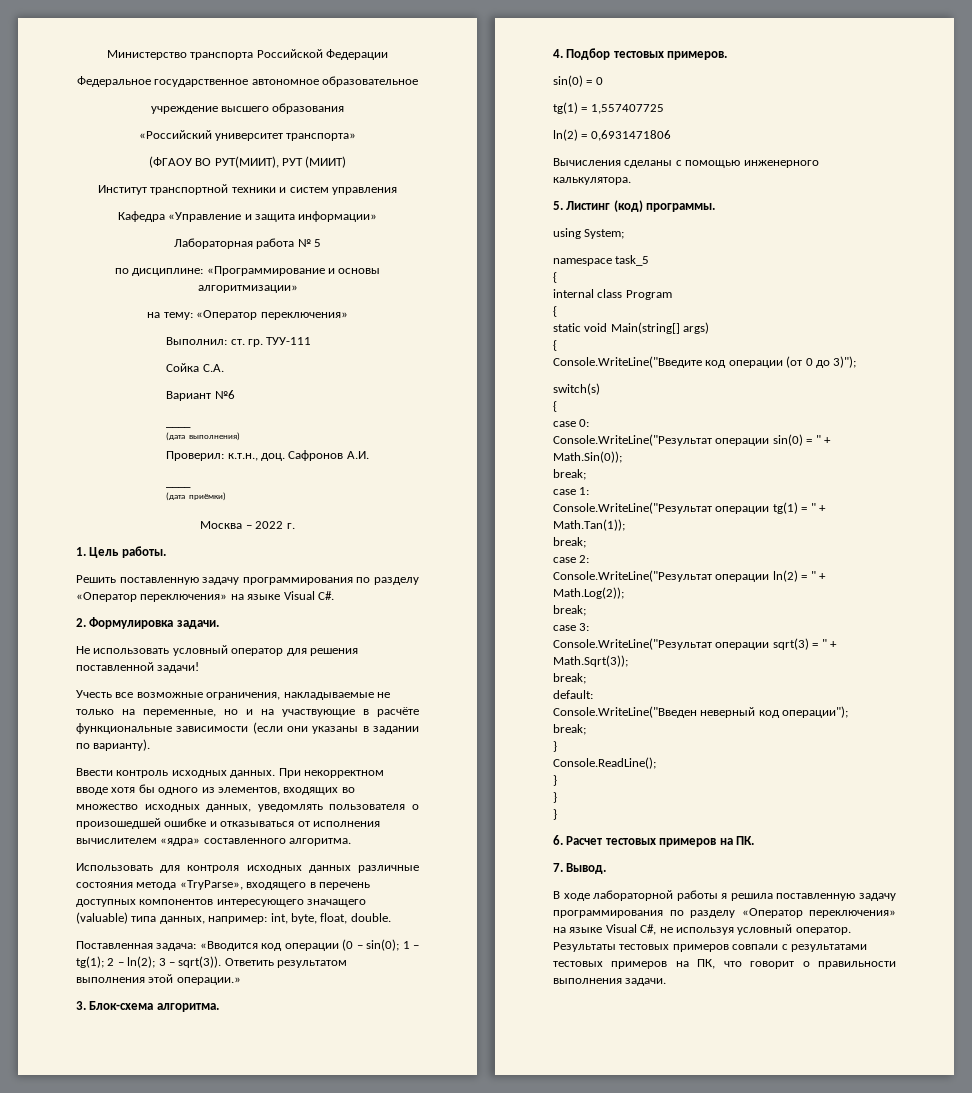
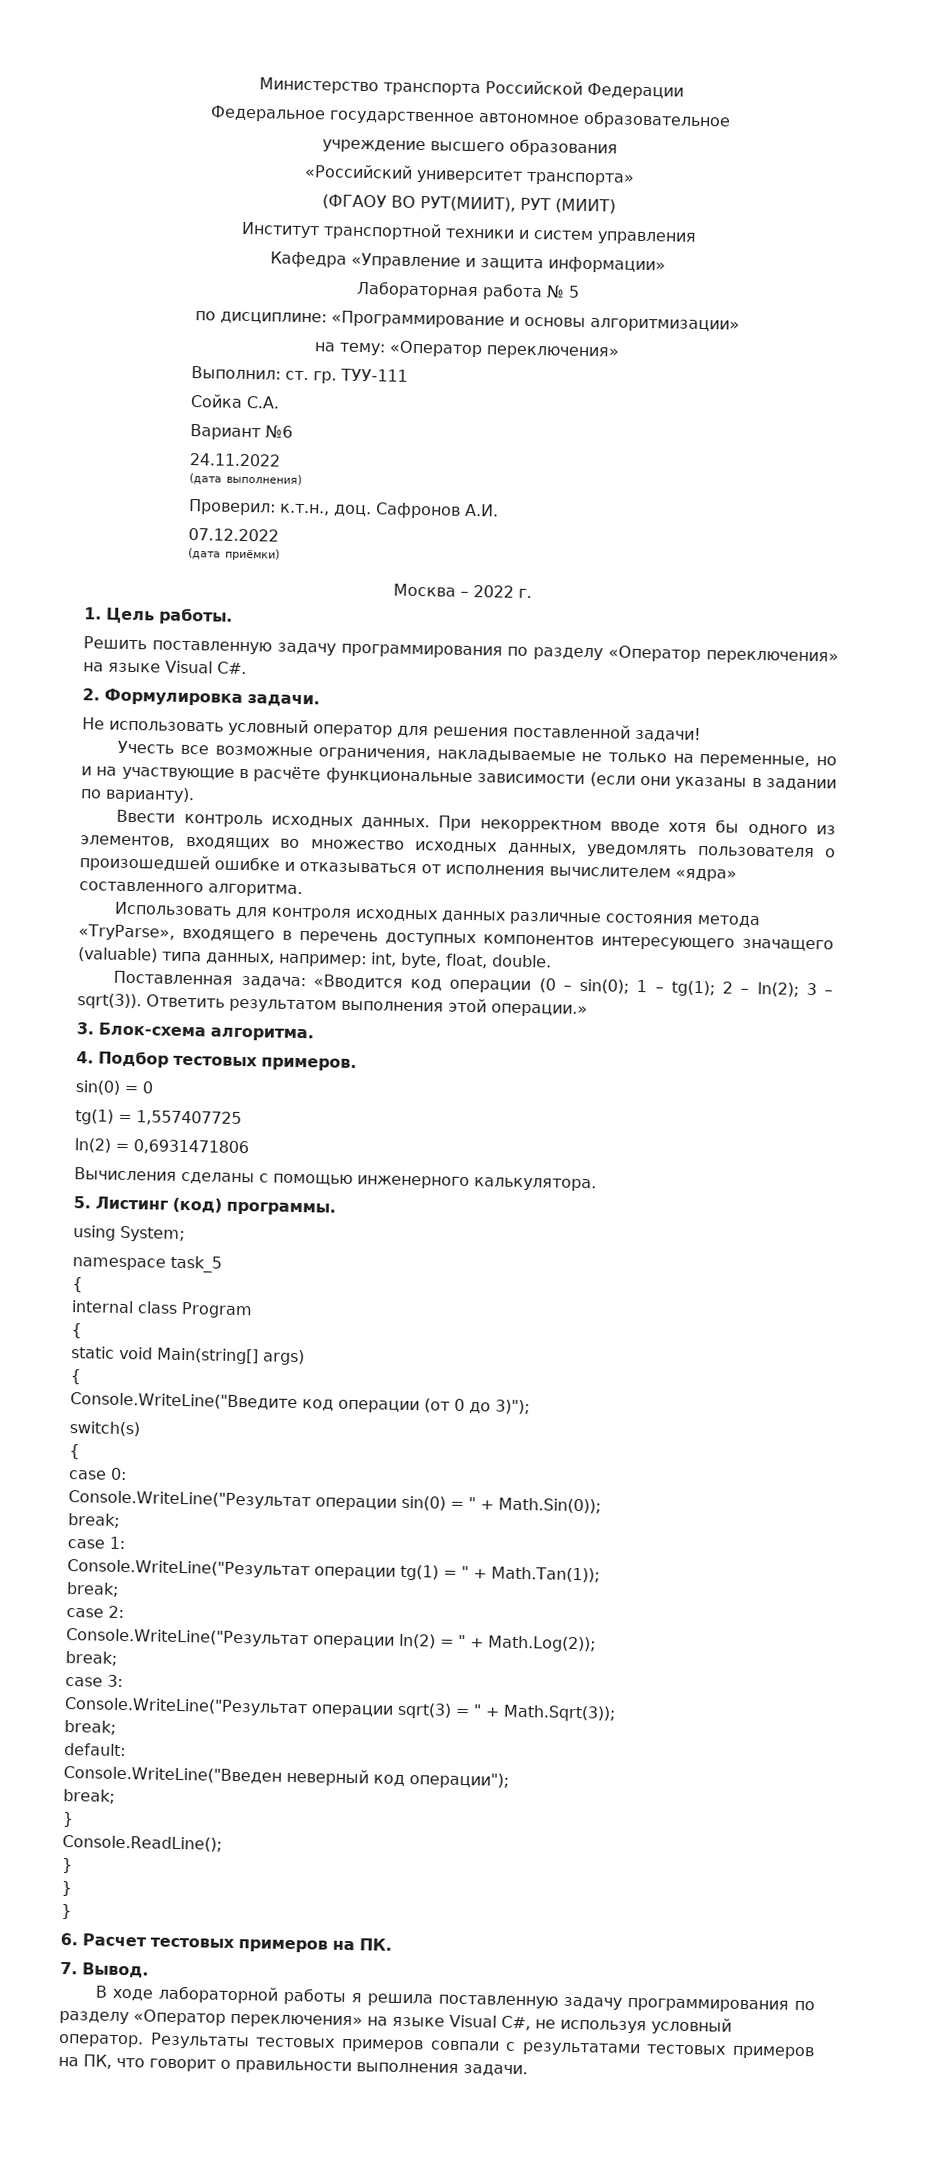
[166,426,192,428] ____ -> [188,452,281,467] 24.11.2022
[166,486,192,488] ____ -> [187,527,279,542] 07.12.2022

